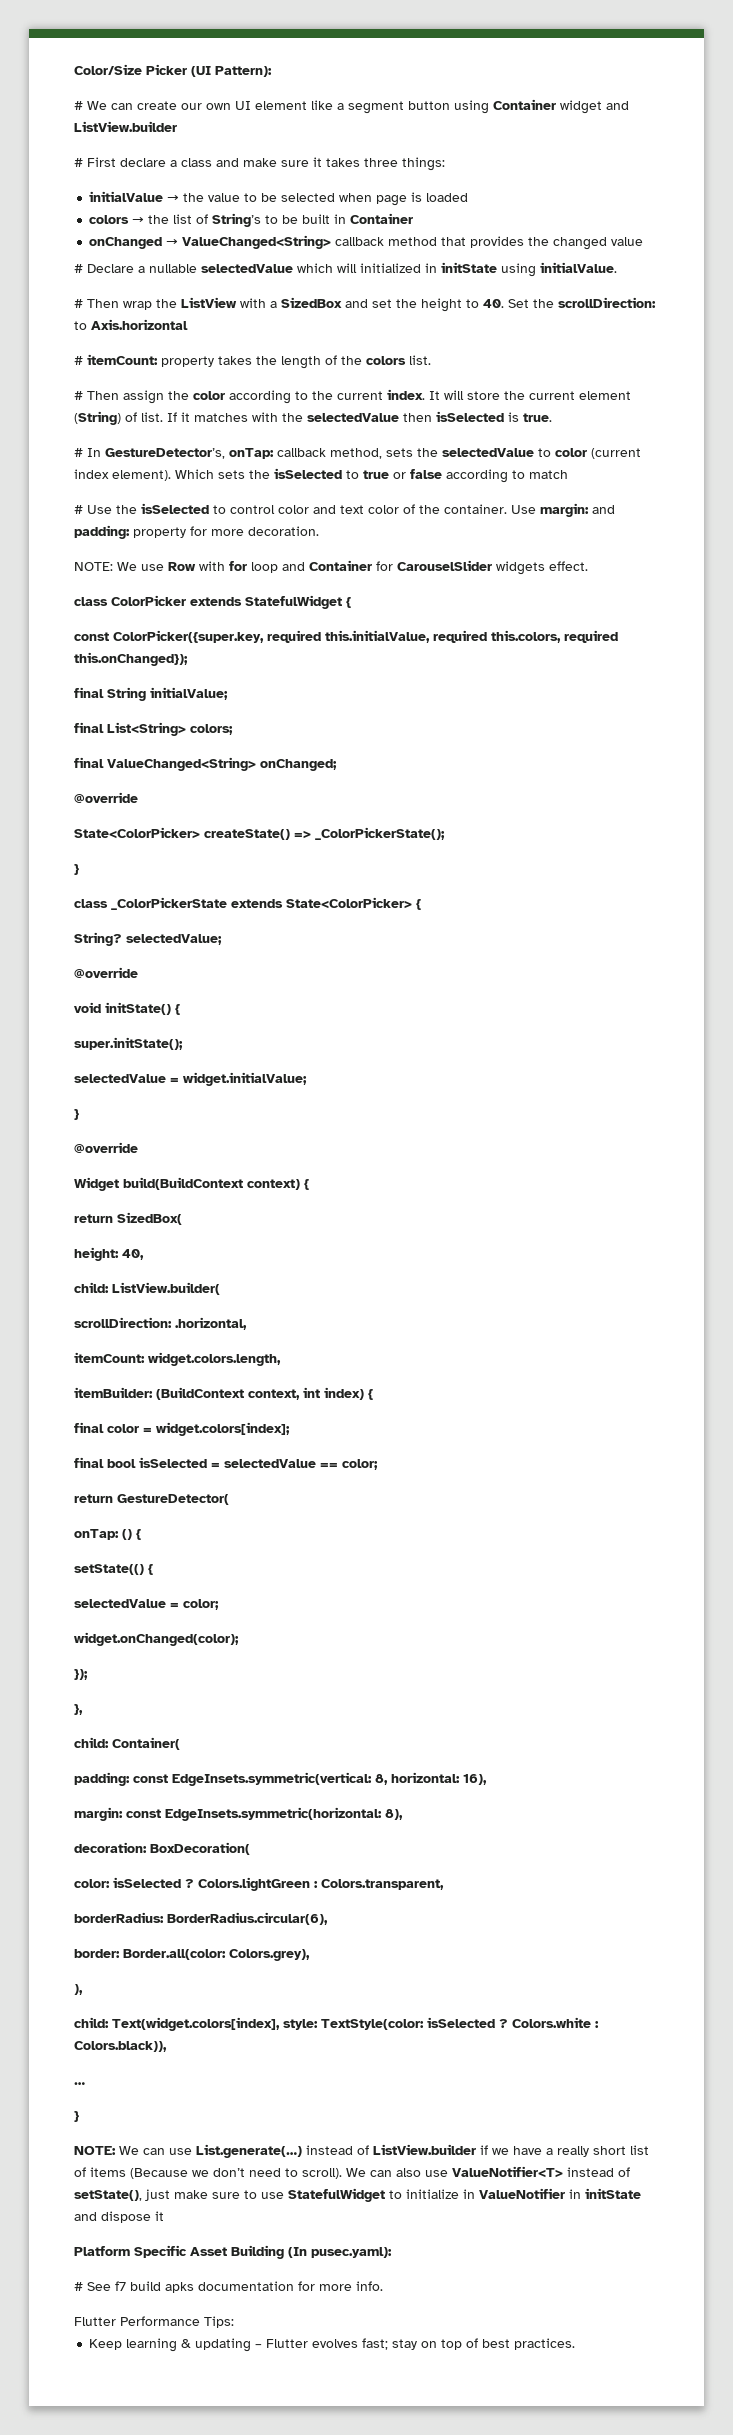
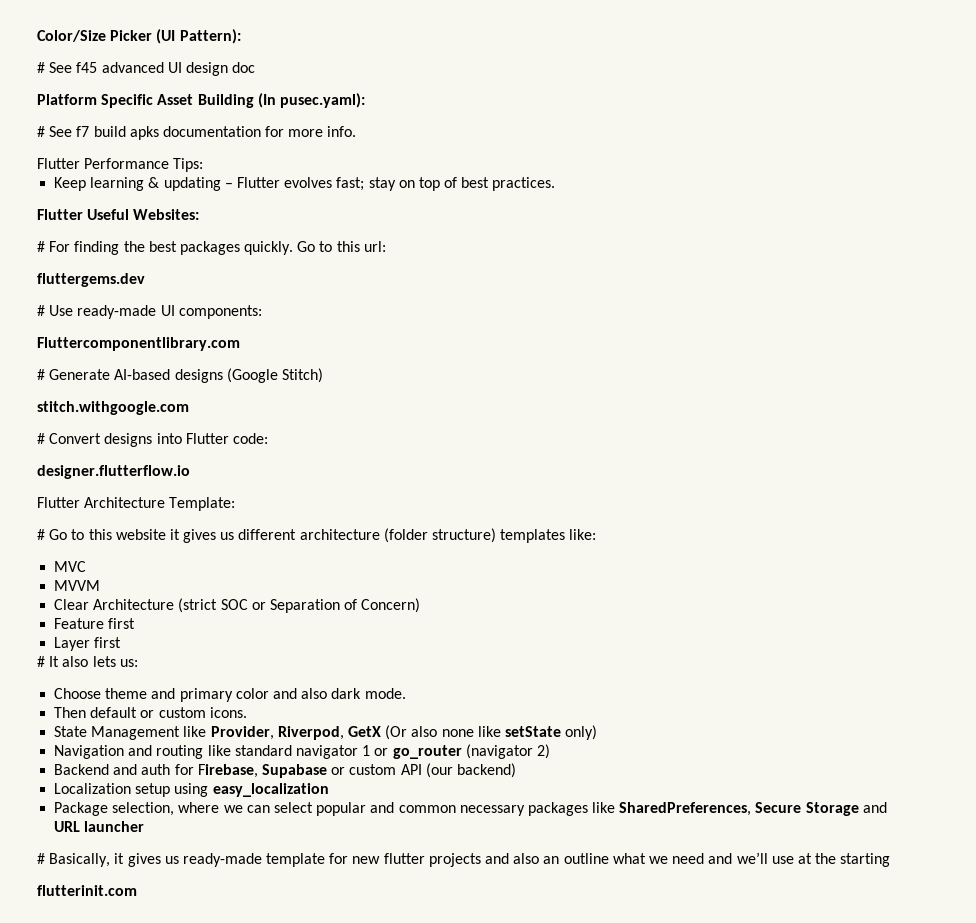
[87,99,629,114] [74,121,177,132] [74,157,445,171] [89,191,469,206] [89,213,414,227] [89,235,644,250] [74,262,617,277] [74,297,656,312] [74,319,188,330] [74,354,431,369] [74,389,631,404] [74,411,552,425] [74,448,641,459] [74,468,568,483] [74,503,615,517] [74,525,319,539] [74,560,588,575] [74,595,351,609] [74,630,618,643] [74,652,188,666] [74,687,228,701] [74,722,233,736] [74,757,337,771] [74,792,138,803] [74,827,445,840] [74,864,79,875] [74,897,421,910] [74,932,222,946] [74,967,138,978] [74,1002,180,1015] [74,1037,183,1050] [74,1072,307,1086] [74,1109,79,1120] [74,1142,138,1153] [74,1177,309,1191] [74,1212,182,1225] [74,1247,144,1261] [74,1282,220,1295] [74,1317,247,1330] [74,1352,281,1366] [74,1387,373,1400] [74,1422,290,1436] [74,1457,378,1470] [74,1494,229,1505] [74,1529,141,1540] [74,1564,153,1575] [74,1599,219,1610] [74,1632,239,1646] [74,1669,88,1680] [74,1704,83,1715] [74,1737,180,1750] [74,1772,487,1786] [74,1807,403,1821] [74,1842,250,1855] [74,1877,444,1891] [74,1912,328,1925] [74,1949,310,1961] [74,1984,83,1995] [74,2017,599,2031] [74,2041,167,2052] [74,2082,85,2085] [74,2111,79,2122] [74,2144,649,2158] [74,2166,630,2179] [74,2188,641,2202] [74,2211,164,2223] We can create our own UI element like a segment button using Container widget and ListView.builder // # First declare a class and make sure it takes three things: // initialValue → the value to be selected when page is loaded // colors → the list of String’s to be built in Container // onChanged → ValueChanged<String> callback method that provides the changed value // # Declare a nullable selectedValue which will initialized in initState using initialValue. // # Then wrap the ListView with a SizedBox and set the height to 40. Set the scrollDirection: to Axis.horizontal // # itemCount: property takes the length of the colors list. // # Then assign the color according to the current index. It will store the current element (String) of list. If it matches with the selectedValue then isSelected is true. // # In GestureDetector’s, onTap: callback method, sets the selectedValue to color (current index element). Which sets the isSelected to true or false according to match // # Use the isSelected to control color and text color of the container. Use margin: and padding: property for more decoration. // NOTE: We use Row with for loop and Container for CarouselSlider widgets effect. // class ColorPicker extends StatefulWidget { // const ColorPicker({super.key, required this.initialValue, required this.colors, required this.onChanged}); // final String initialValue; // final List<String> colors; // final ValueChanged<String> onChanged; // @override // State<ColorPicker> createState() => _ColorPickerState(); // } // class _ColorPickerState extends State<ColorPicker> { // String? selectedValue; // @override // void initState() { // super.initState(); // selectedValue = widget.initialValue; // } // @override // Widget build(BuildContext context) { // return SizedBox( // height: 40, // child: ListView.builder( // scrollDirection: .horizontal, // itemCount: widget.colors.length, // itemBuilder: (BuildContext context, int index) { // final color = widget.colors[index]; // final bool isSelected = selectedValue == color; // return GestureDetector( // onTap: () { // setState(() { // selectedValue = color; // widget.onChanged(color); // }); // }, // child: Container( // padding: const EdgeInsets.symmetric(vertical: 8, horizontal: 16), // margin: const EdgeInsets.symmetric(horizontal: 8), // decoration: BoxDecoration( // color: isSelected ? Colors.lightGreen : Colors.transparent, // borderRadius: BorderRadius.circular(6), // border: Border.all(color: Colors.grey), // ), // child: Text(widget.colors[index], style: TextStyle(color: isSelected ? Colors.white : Colors.black)), // … // } // NOTE: We can use List.generate(…) instead of ListView.builder if we have a really short list of items (Because we don’t need to scroll). We can also use ValueNotifier<T> instead of setState(), just make sure to use StatefulWidget to initialize in ValueNotifier in initState and dispose it -> [49,62,256,76] See f45 advanced UI design doc
(576, 2344) none -> [37,209,200,220] [37,241,386,255] [37,273,145,287] [37,305,262,319] [37,337,240,351] [37,368,323,383] [37,401,189,415] [37,433,268,447] [37,465,190,479] [37,497,236,511] [37,528,597,543] [54,561,87,572] [54,580,101,591] [54,598,421,613] [54,618,136,629] [54,637,122,651] [37,656,138,667] [54,688,406,702] [54,707,247,718] [54,725,598,740] [54,744,550,759] [54,763,516,778] [54,783,329,797] [54,802,887,816] [54,821,145,832] [37,852,891,867] [37,885,137,896] // Flutter Useful Websites: // # For finding the best packages quickly. Go to this url: // fluttergems.dev // # Use ready-made UI components: // Fluttercomponentlibrary.com // # Generate AI-based designs (Google Stitch) // stitch.withgoogle.com // # Convert designs into Flutter code: // designer.flutterflow.io // Flutter Architecture Template: // # Go to this website it gives us different architecture (folder structure) templates like: // MVC // MVVM // Clear Architecture (strict SOC or Separation of Concern) // Feature first // Layer first // # It also lets us: // Choose theme and primary color and also dark mode. // Then default or custom icons. // State Management like Provider, Riverpod, GetX (Or also none like setState only) // Navigation and routing like standard navigator 1 or go_router (navigator 2) // Backend and auth for Firebase, Supabase or custom API (our backend) // Localization setup using easy_localization // Package selection, where we can select popular and common necessary packages like SharedPreferences, Secure Storage and URL launcher // # Basically, it gives us ready-made template for new flutter projects and also an outline what we need and we’ll use at the starting // flutterinit.com

